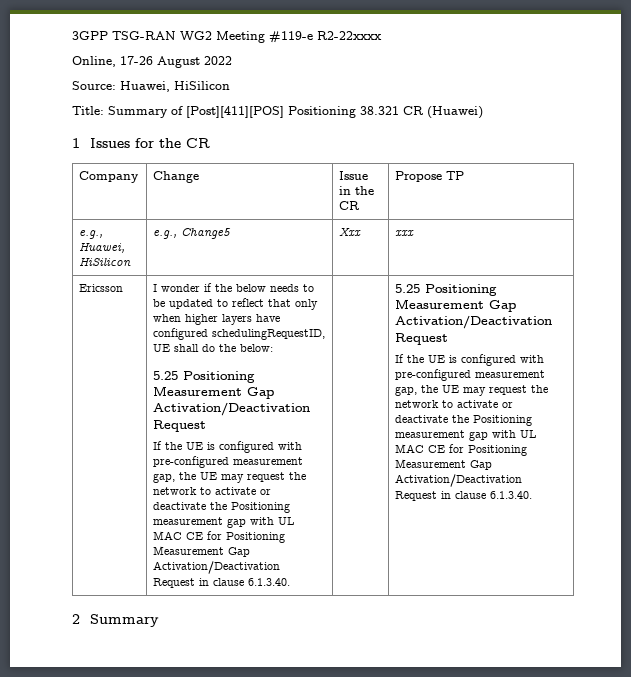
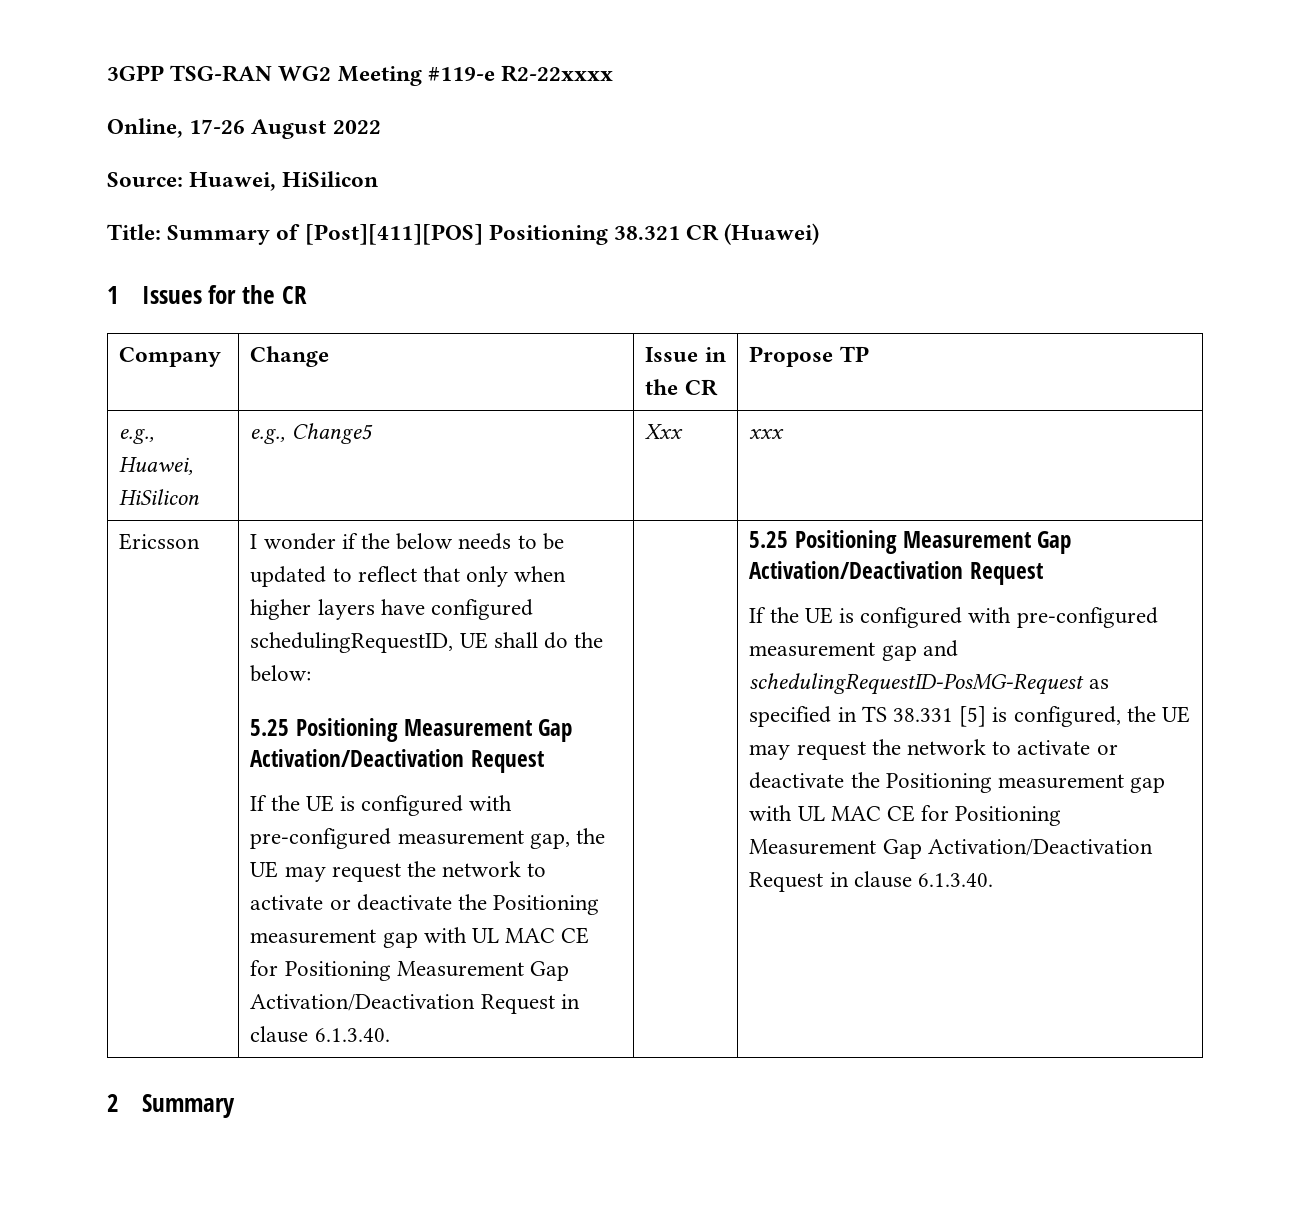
[395,386,418,396] gap, -> [881,640,958,661] [749,673,1109,695] [749,706,1121,727] gap and schedulingRequestID-PosMG-Request as specified in TS 38.331 [5] is configured,

